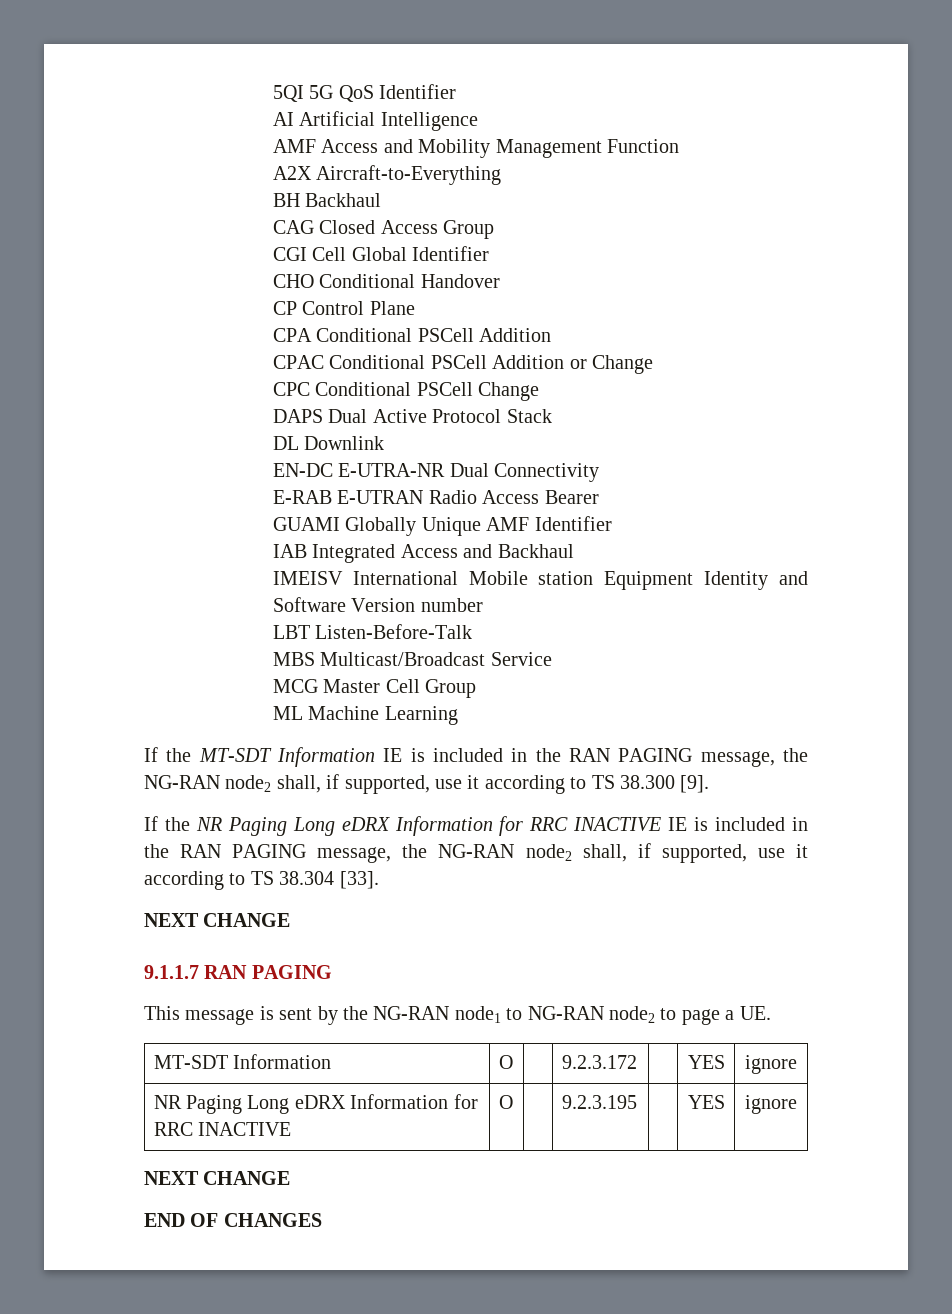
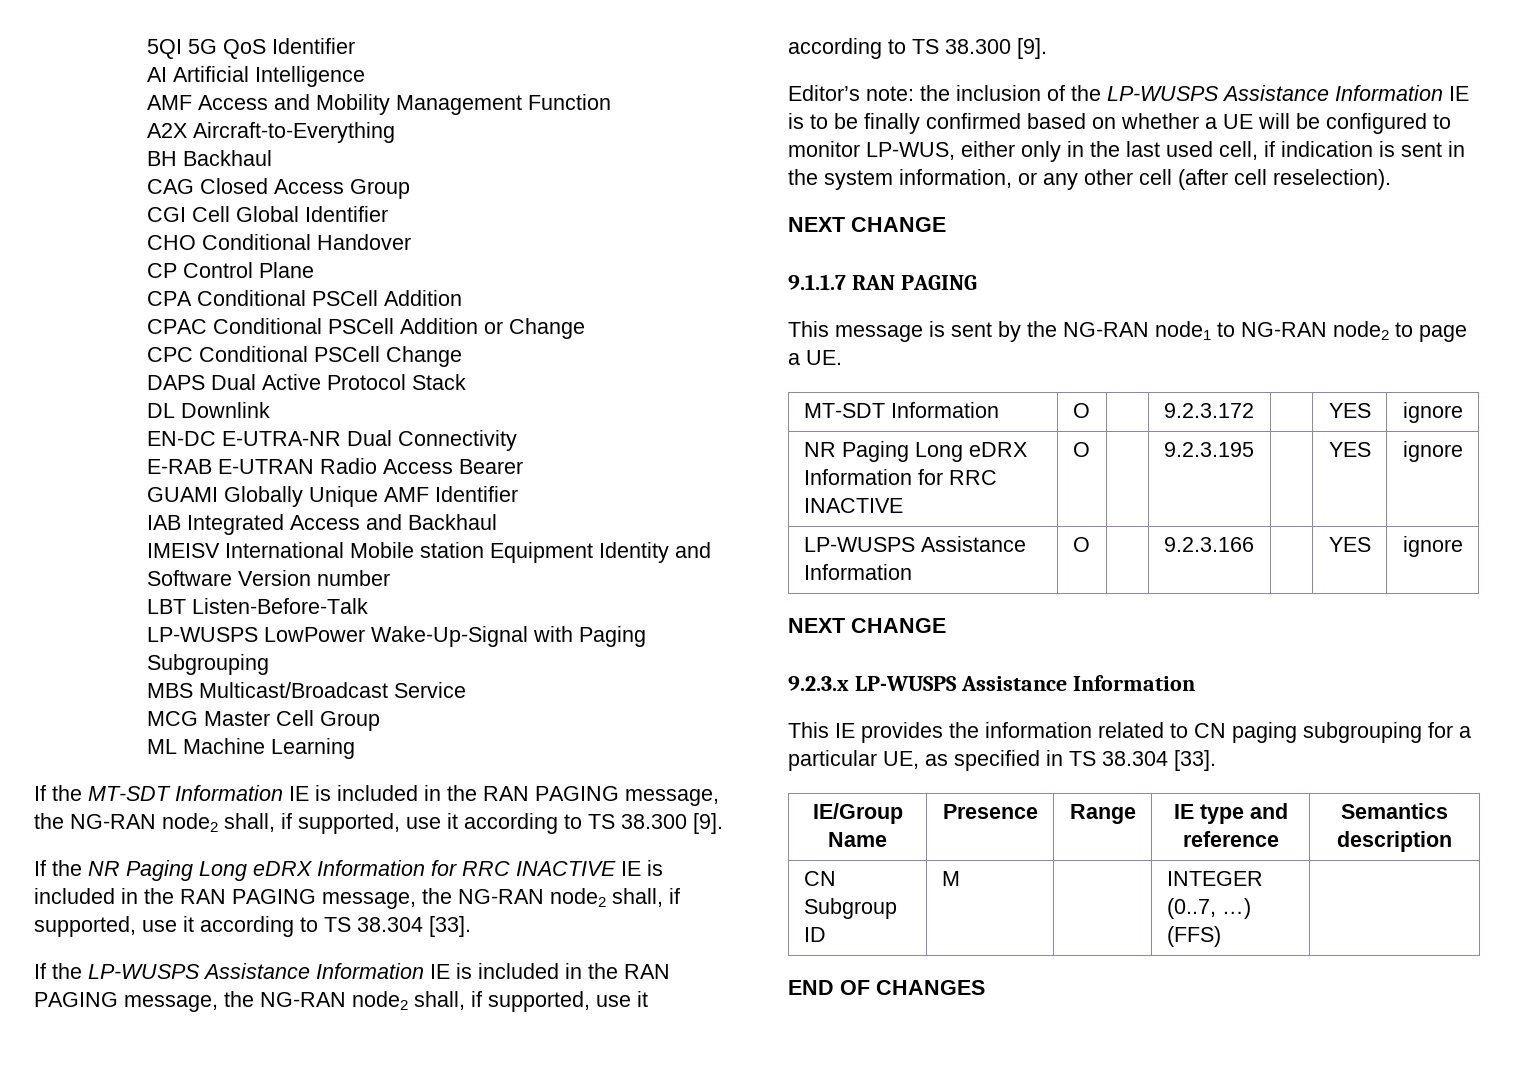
(473, 631) none -> [146,626,646,647] [146,654,269,675] // LP-WUSPS LowPower Wake-Up-Signal with Paging Subgrouping
(379, 880) none -> [34,963,670,979] [34,991,648,1012] [788,38,1047,59] [788,85,1469,101] [788,113,1451,134] [788,141,1465,162] [788,169,1391,190] // If the LP-WUSPS Assistance Information IE is included in the RAN PAGING message, the NG-RAN node2 shall, if supported, use it according to TS 38.300 [9]. // Editor’s note: the inclusion of the LP-WUSPS Assistance Information IE is to be finally confirmed based on whether a UE will be configured to monitor LP-WUS, either only in the last used cell, if indication is sent in the system information, or any other cell (after cell reselection).
[144,1171,291,1185] // NEXT CHANGE -> [803,536,1026,552] [803,564,912,580] [1072,537,1090,552] [1163,537,1254,552] [1328,537,1371,552] [1402,536,1463,557] [788,618,946,633] [788,675,1195,691] [788,722,1471,743] [788,750,1216,771] [812,803,903,824] [828,832,887,847] [942,804,1038,819] [1069,804,1136,824] [1173,803,1288,824] [1182,831,1279,847] [1341,803,1448,819] [1337,831,1452,852] [803,871,836,886] [803,898,897,919] [803,927,826,942] [941,871,960,886] [1166,871,1263,886] [1166,898,1251,919] [1166,926,1221,947] // LP-WUSPS Assistance Information | O | | 9.2.3.166 | | YES | ignore // NEXT CHANGE // 9.2.3.x LP-WUSPS Assistance Information // This IE provides the information related to CN paging subgrouping for a particular UE, as specified in TS 38.304 [33]. // IE/Group Name | Presence | Range | IE type and reference | Semantics description // CN Subgroup ID | M | | INTEGER (0..7, …) (FFS) |

